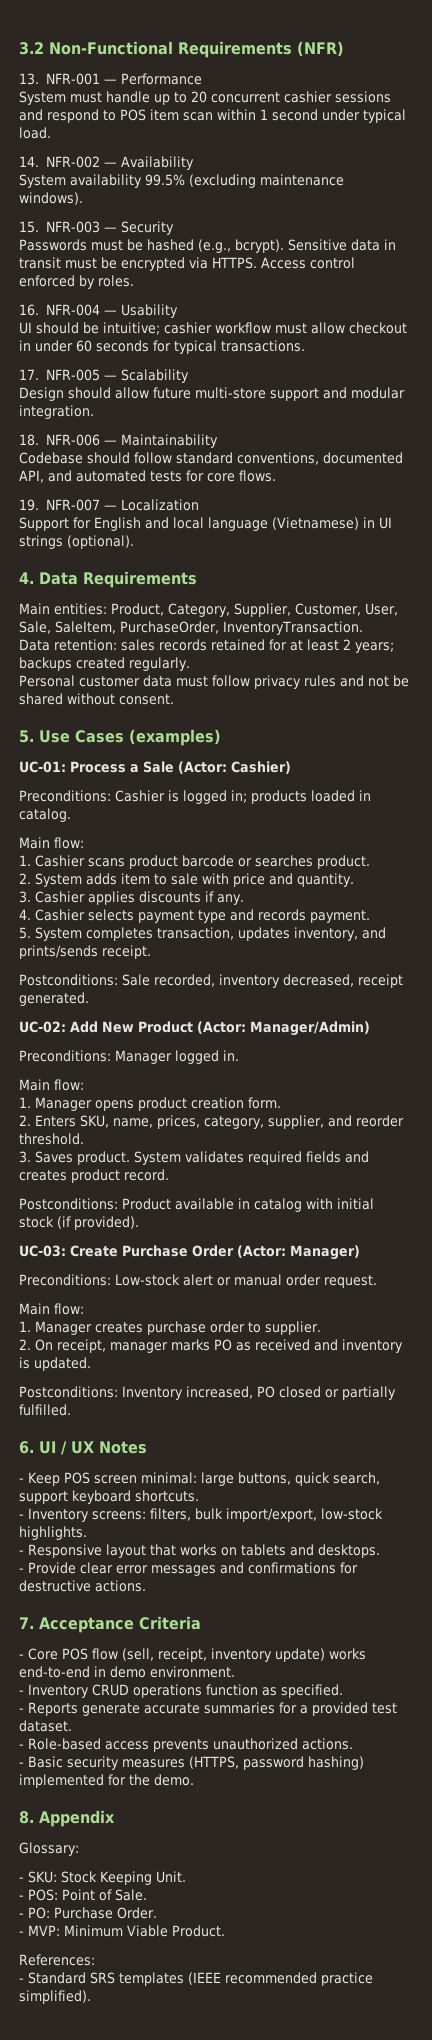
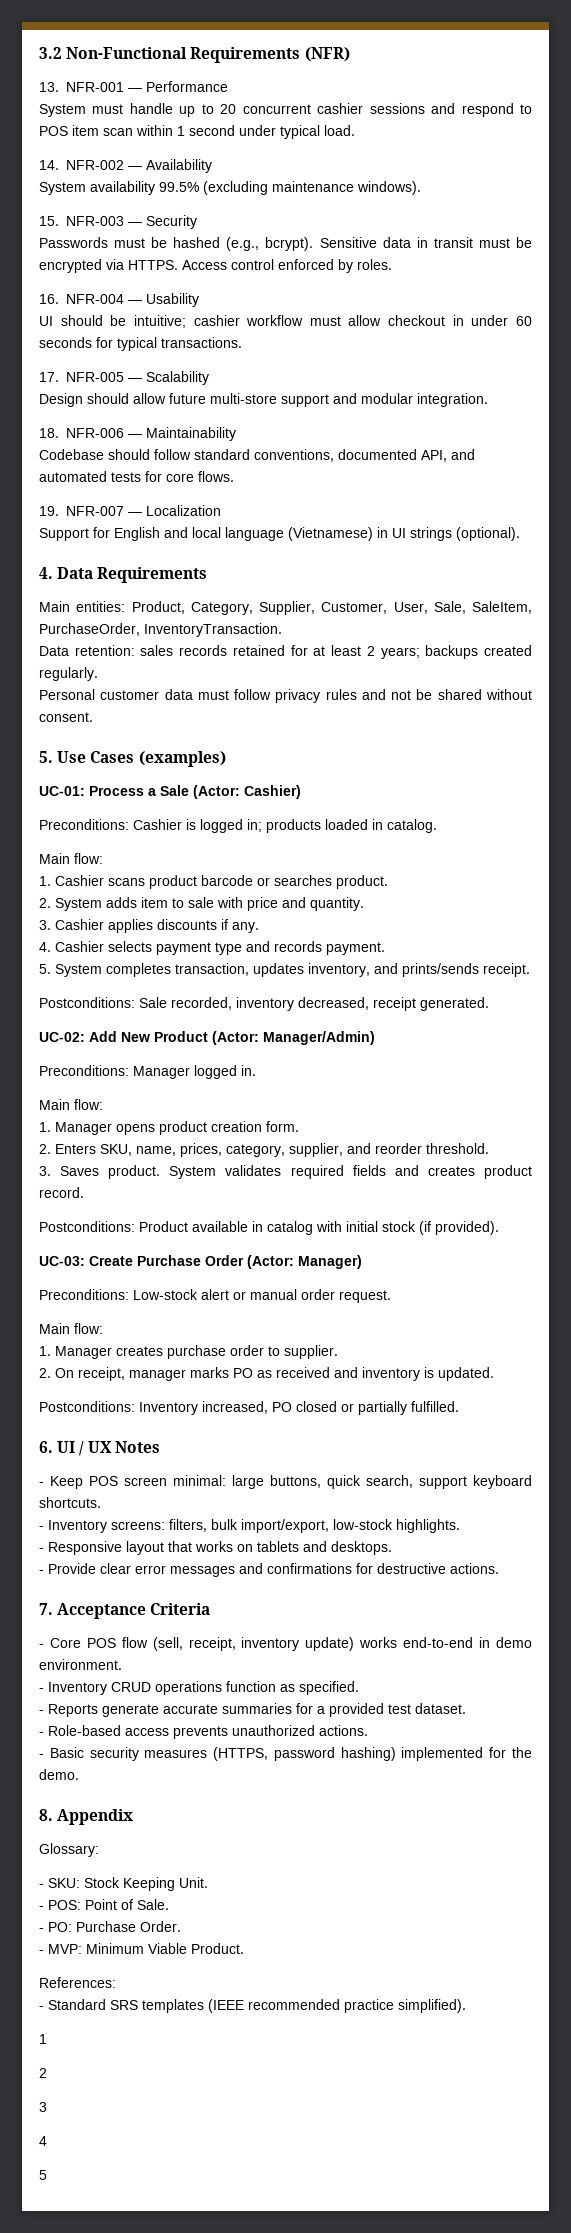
(91, 1997) none -> [39,2034,47,2044] [39,2068,47,2078] [39,2102,47,2112] [39,2136,47,2146] [39,2170,47,2180] // 1 // 2 // 3 // 4 // 5

